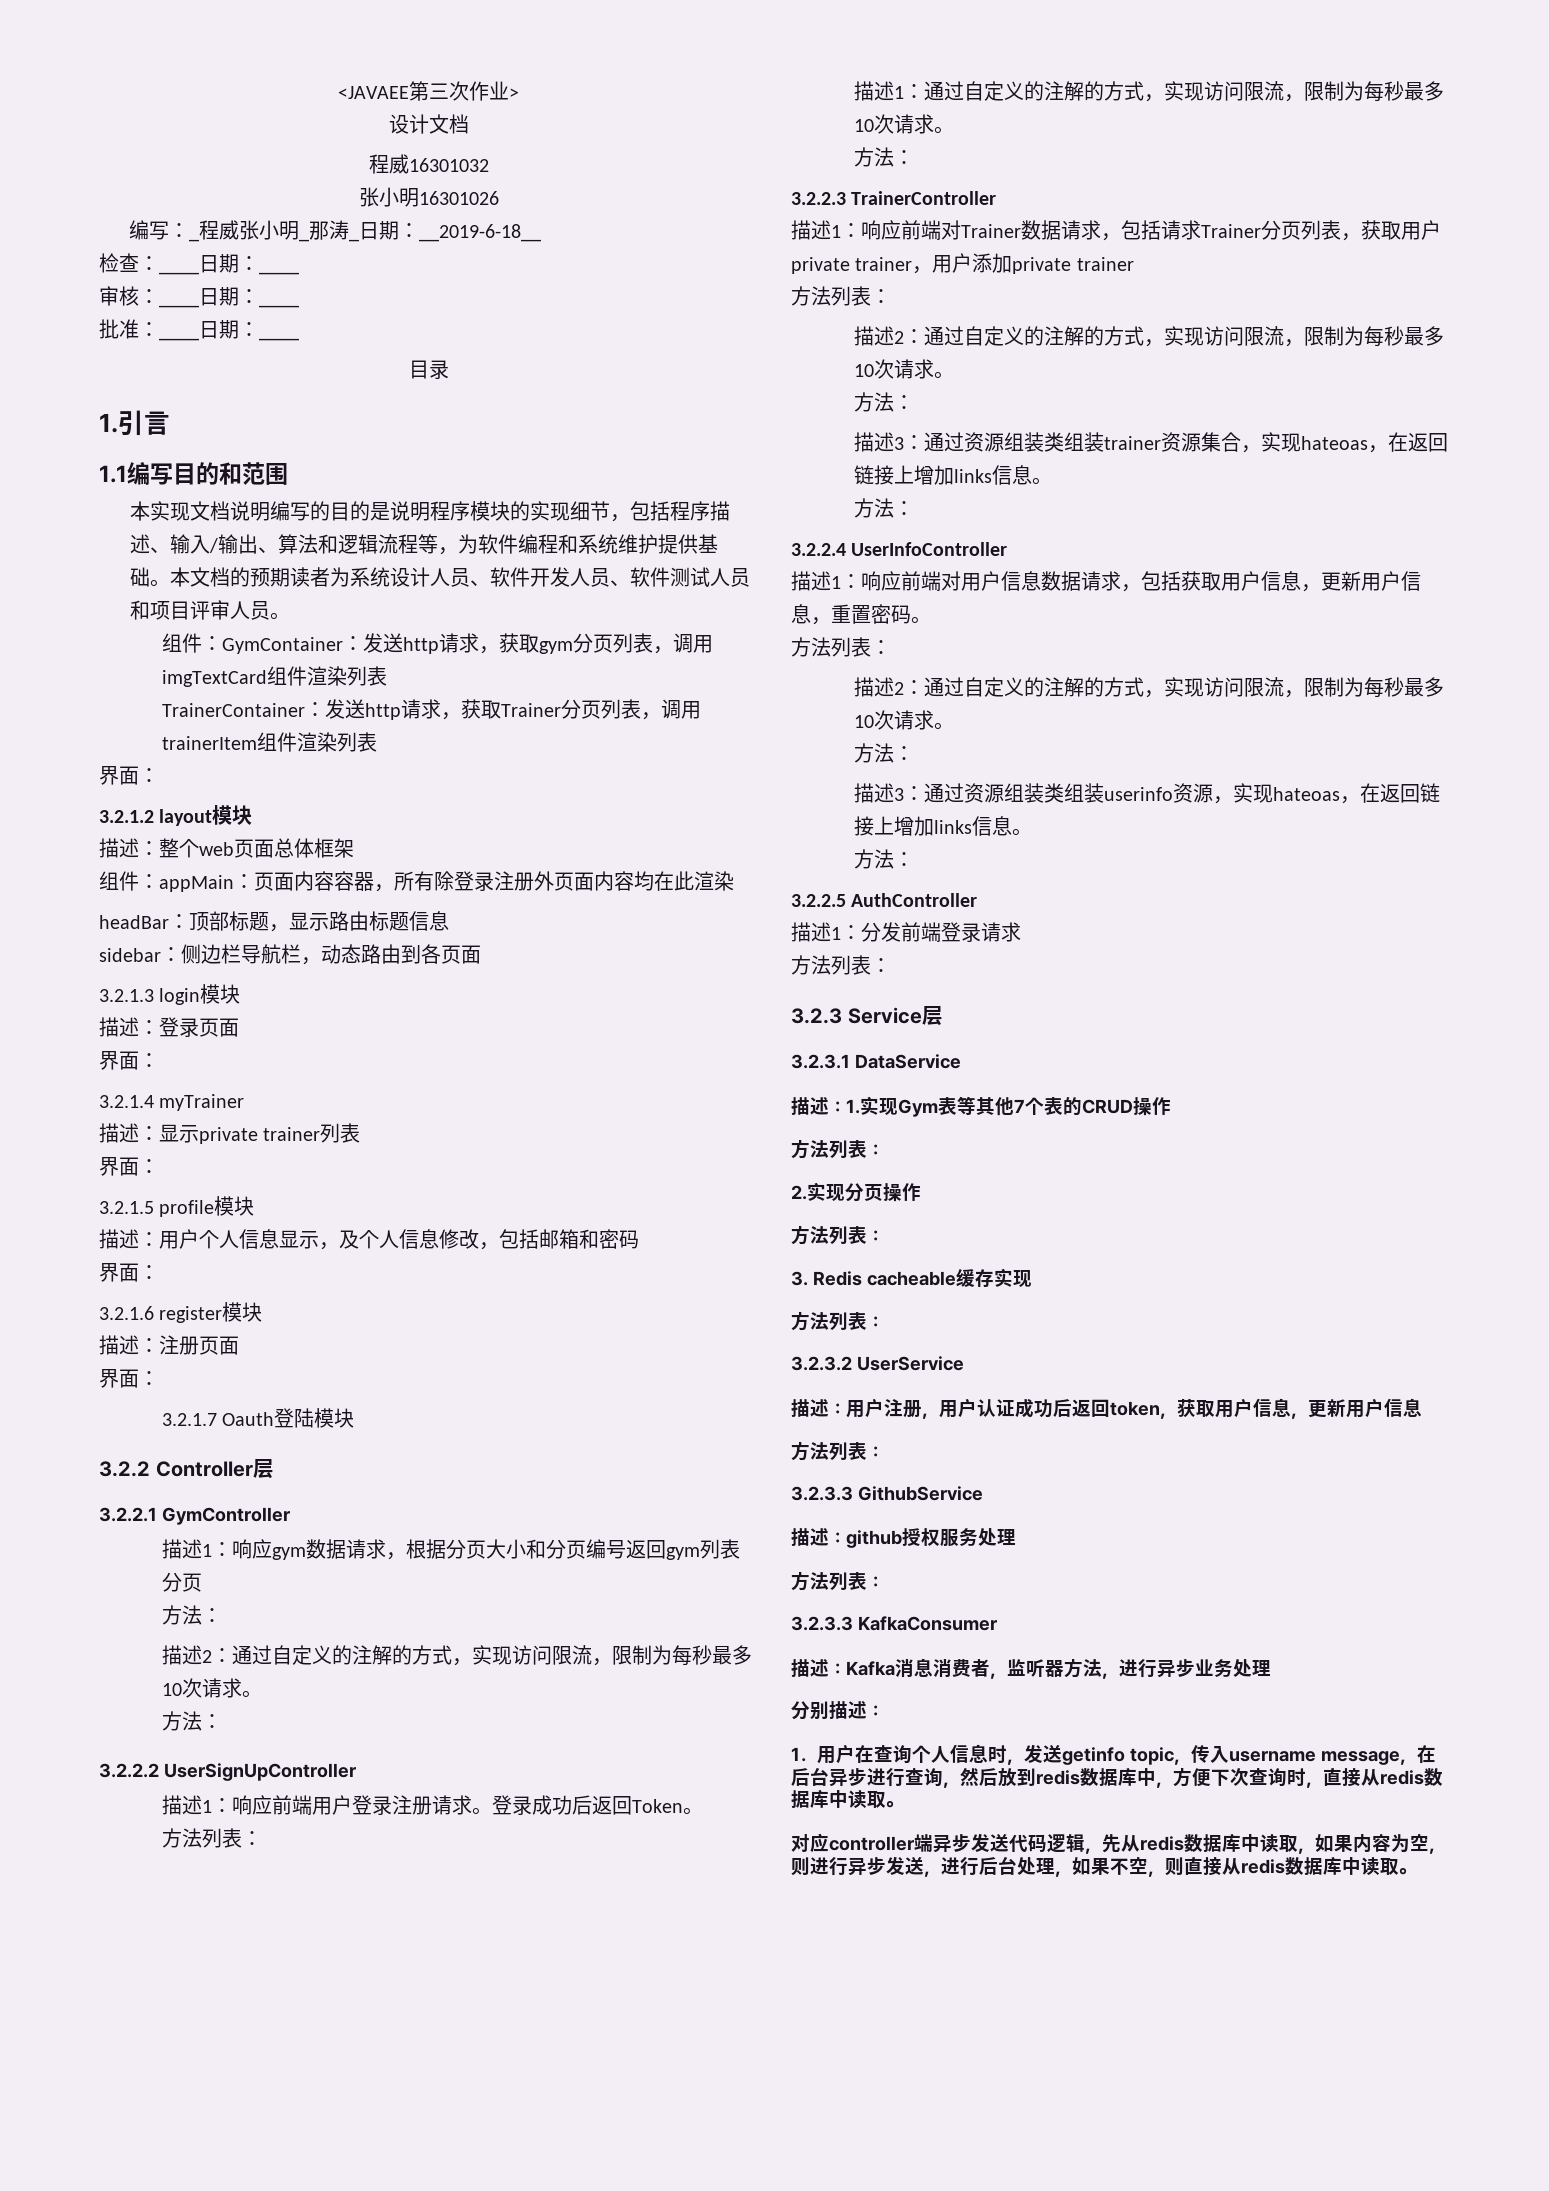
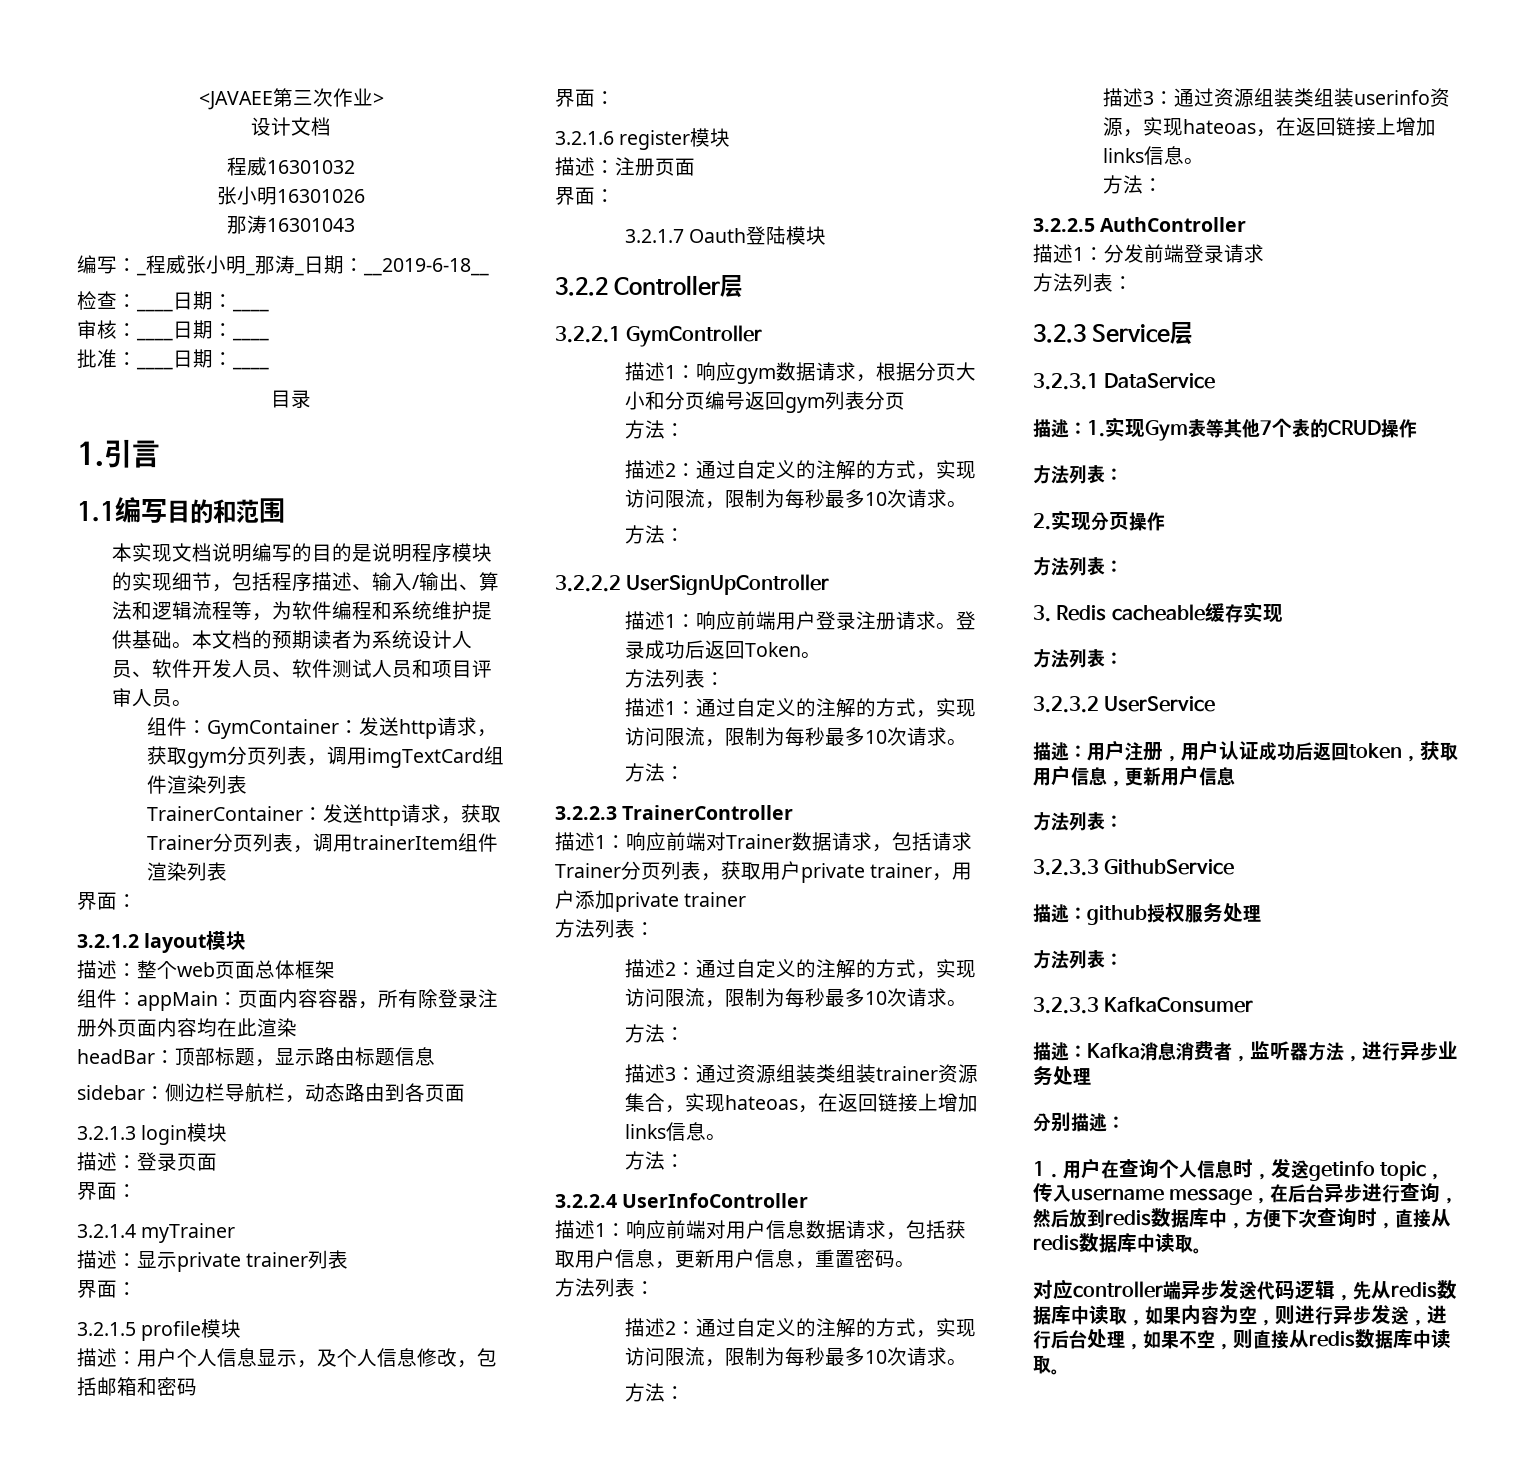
(499, 198) none -> [227,215,355,234] // 那涛16301043

